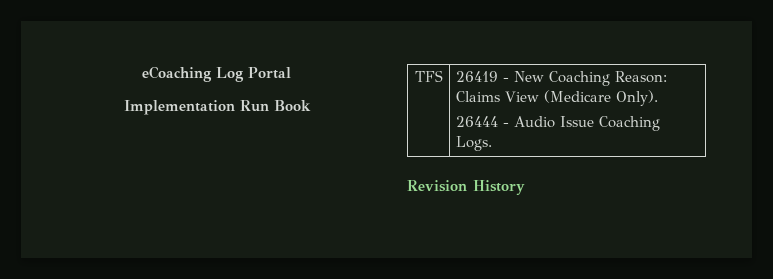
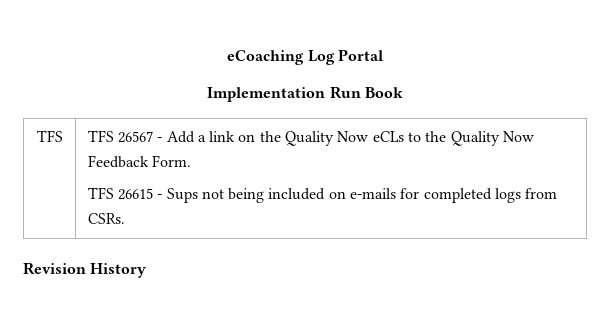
[455,71,667,86] [455,90,658,106] [455,116,660,131] [455,136,492,151] 26419 - New Coaching Reason: Claims View (Medicare Only). // 26444 - Audio Issue Coaching Logs. -> [87,130,535,146] [87,155,191,168] [87,187,558,203] [87,213,125,224] TFS 26567 - Add a link on the Quality Now eCLs to the Quality Now Feedback Form. // TFS 26615 - Sups not being included on e-mails for completed logs from CSRs.

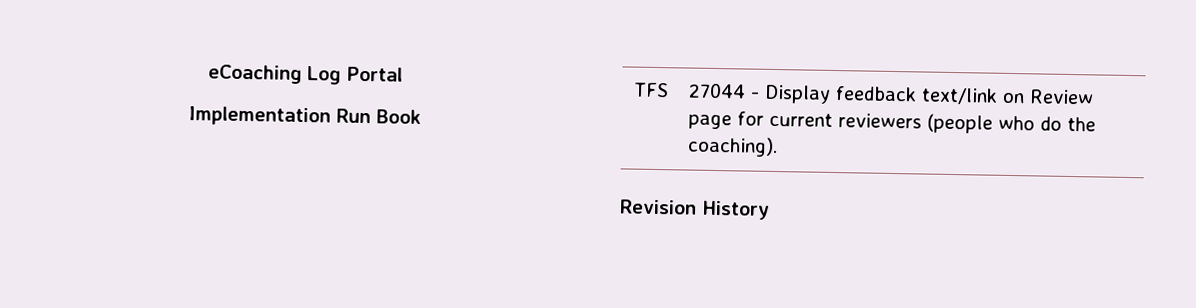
[87,130,535,146] [87,155,191,168] [87,187,558,203] [87,213,125,224] TFS 26567 - Add a link on the Quality Now eCLs to the Quality Now Feedback Form. // TFS 26615 - Sups not being included on e-mails for completed logs from CSRs. -> [687,82,1094,105] [687,111,1096,134] [686,136,778,158] 27044 - Display feedback text/link on Review page for current reviewers (people who do the coaching).

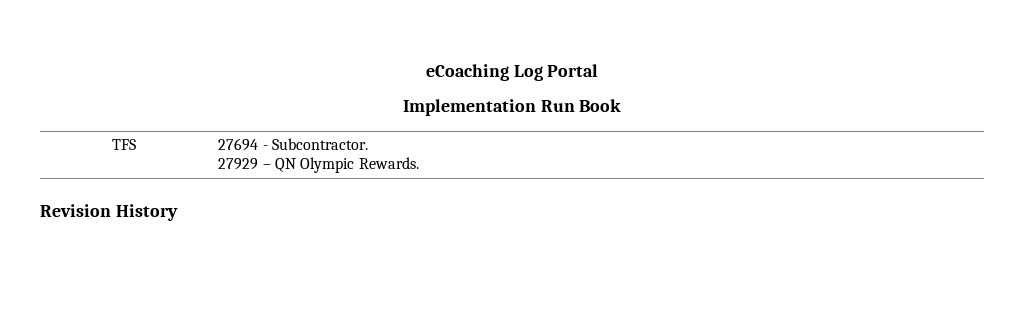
[687,82,1094,105] [687,111,1096,134] [686,136,778,158] 27044 - Display feedback text/link on Review page for current reviewers (people who do the coaching). -> [218,138,368,151] [218,157,419,173] 27694 - Subcontractor. // 27929 – QN Olympic Rewards.

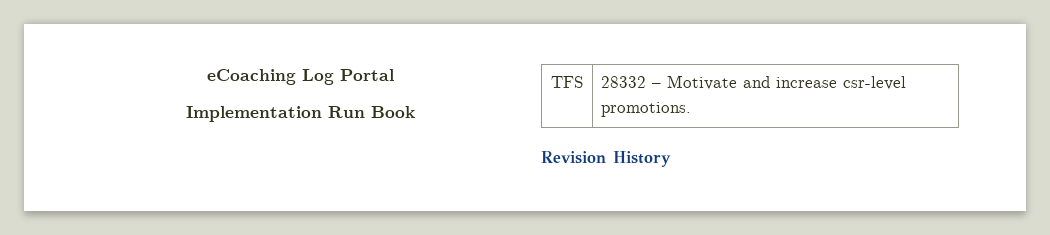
[218,138,368,151] [218,157,419,173] 27694 - Subcontractor. // 27929 – QN Olympic Rewards. -> [601,75,907,90] [601,102,692,117] 28332 – Motivate and increase csr-level promotions.

